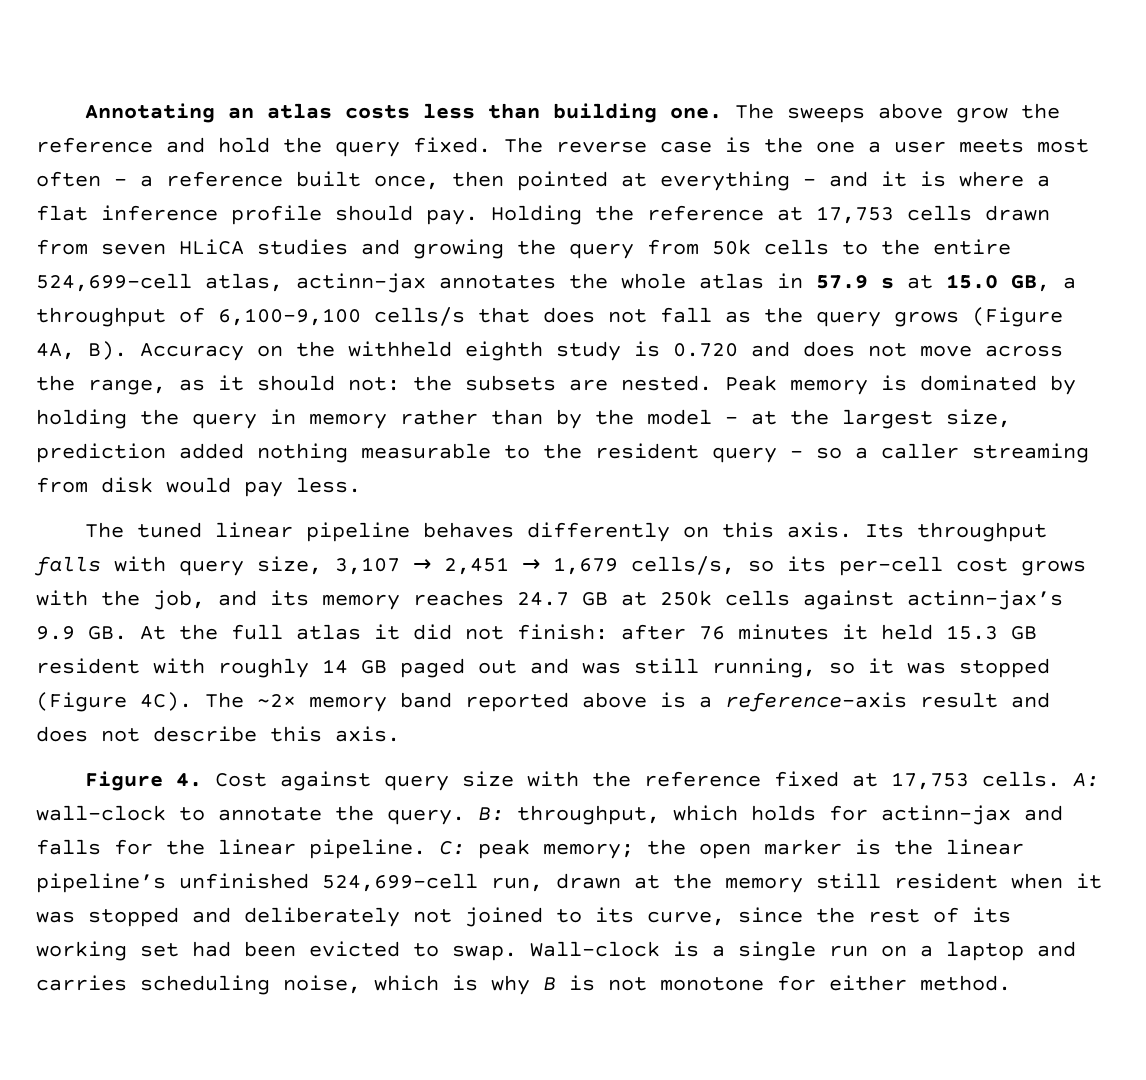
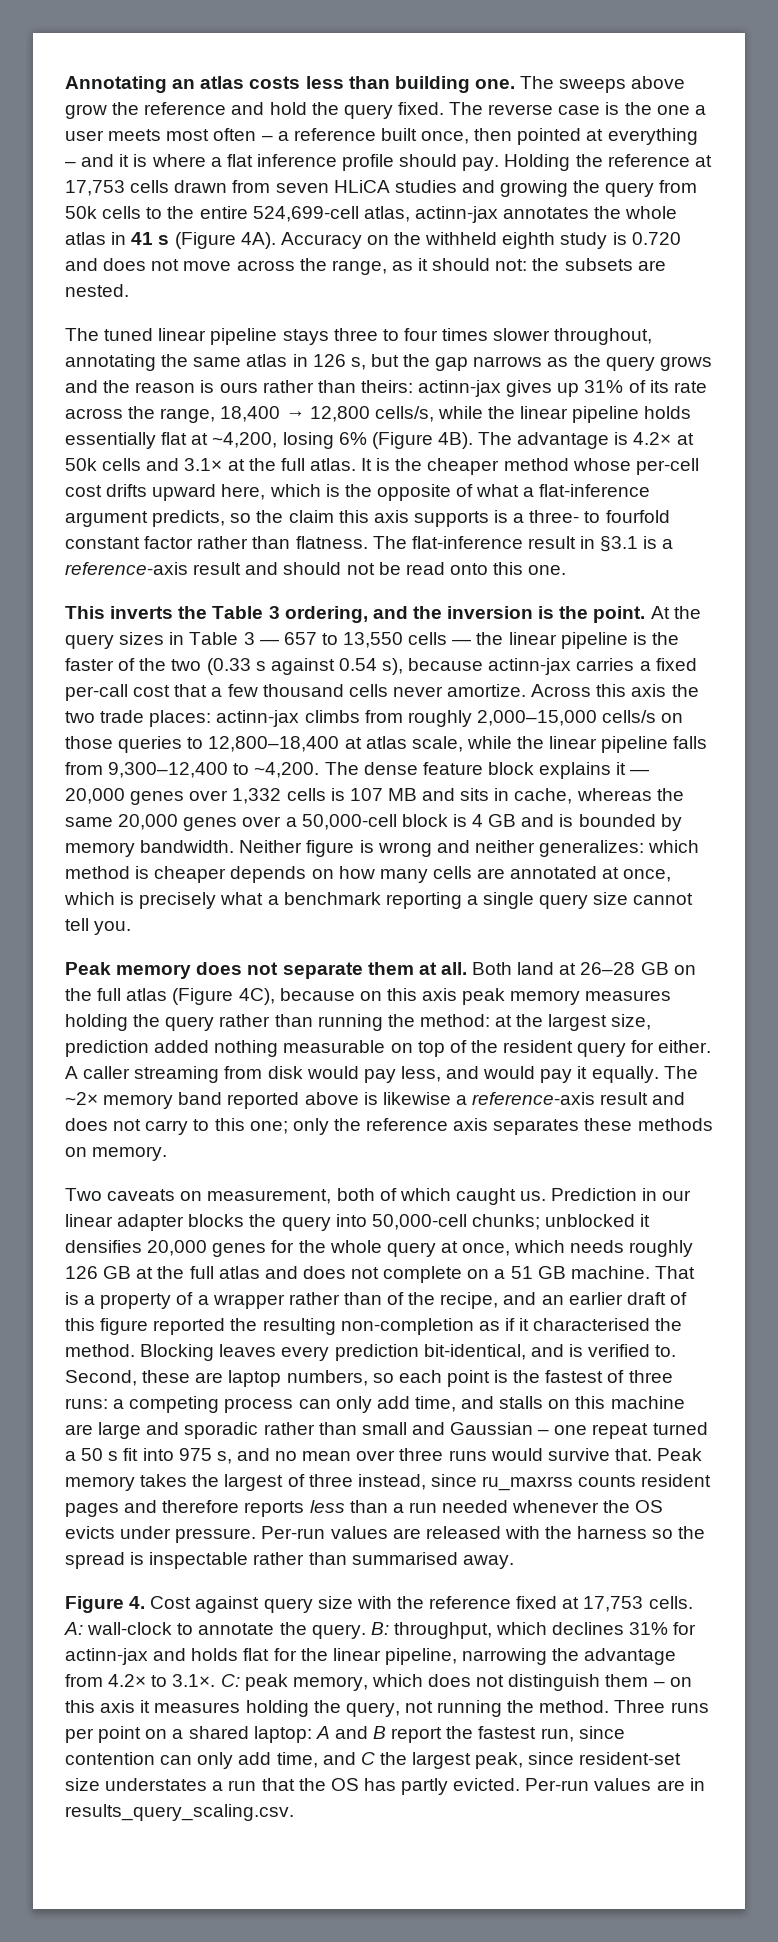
[816,274,1076,292] [36,307,1063,327] [36,341,127,360] 57.9 s at 15.0 GB, a throughput of 6,100–9,100 cells/s that does not fall as the query grows (Figure 4A, B). -> [131,232,276,249] 41 s (Figure 4A).
[725,375,1076,395] [36,409,738,429] Peak memory is dominated by holding the query in memory rather than by the model – -> [65,328,653,345] [65,354,712,371] [65,380,707,397] [65,406,692,423] [65,432,694,449] [65,458,699,475] [65,484,651,501] [65,510,670,527] [65,536,674,552] [65,562,567,575] [65,606,701,623] [65,632,679,649] [65,658,697,675] [65,684,699,701] [65,710,684,727] [65,736,708,753] [65,762,650,779] [65,788,684,805] [65,814,682,831] [65,840,700,857] [65,866,672,883] [64,892,694,909] [65,918,132,935] [65,962,696,979] [65,988,672,1005] [65,1014,490,1031] // The tuned linear pipeline stays three to four times slower throughout, annotating the same atlas in 126 s, but the gap narrows as the query grows and the reason is ours rather than theirs: actinn-jax gives up 31% of its rate across the range, 18,400 → 12,800 cells/s, while the linear pipeline holds essentially flat at ~4,200, losing 6% (Figure 4B). The advantage is 4.2× at 50k cells and 3.1× at the full atlas. It is the cheaper method whose per-cell cost drifts upward here, which is the opposite of what a flat-inference argument predicts, so the claim this axis supports is a three- to fourfold constant factor rather than flatness. The flat-inference result in §3.1 is a reference-axis result and should not be read onto this one. // This inverts the Table 3 ordering, and the inversion is the point. At the query sizes in Table 3 — 657 to 13,550 cells — the linear pipeline is the faster of the two (0.33 s against 0.54 s), because actinn-jax carries a fixed per-call cost that a few thousand cells never amortize. Across this axis the two trade places: actinn-jax climbs from roughly 2,000–15,000 cells/s on those queries to 12,800–18,400 at atlas scale, while the linear pipeline falls from 9,300–12,400 to ~4,200. The dense feature block explains it — 20,000 genes over 1,332 cells is 107 MB and sits in cache, whereas the same 20,000 genes over a 50,000-cell block is 4 GB and is bounded by memory bandwidth. Neither figure is wrong and neither generalizes: which method is cheaper depends on how many cells are annotated at once, which is precisely what a benchmark reporting a single query size cannot tell you. // Peak memory does not separate them at all. Both land at 26–28 GB on the full atlas (Figure 4C), because on this axis peak memory measures holding the query rather than running the method:
[504,443,868,463] to the resident query – so a -> [390,1040,712,1057] [65,1066,78,1079] on top of the resident query for either. A
[296,477,361,493] [84,522,1047,542] [34,556,1086,576] [36,590,1063,610] [36,624,1037,640] [36,658,1050,678] [36,692,192,712] less. // The tuned linear pipeline behaves differently on this axis. Its throughput falls with query size, 3,107 → 2,451 → 1,679 cells/s, so its per-cell cost grows with the job, and its memory reaches 24.7 GB at 250k cells against actinn-jax’s 9.9 GB. At the full atlas it did not finish: after 76 minutes it held 15.3 GB resident with roughly 14 GB paged out and was still running, so it was stopped (Figure 4C). -> [400,1066,659,1083] less, and would pay it equally.
(686, 700) none -> [382,1092,451,1105] likewise
[153,726,400,742] describe this axis. -> [145,1118,713,1135] [65,1146,168,1161] [65,1188,692,1205] [65,1214,651,1231] [65,1240,694,1257] [65,1266,695,1283] [65,1292,687,1309] [65,1318,683,1335] [65,1344,677,1361] [65,1370,673,1387] [65,1396,685,1413] [65,1422,708,1439] [65,1448,703,1464] [65,1474,712,1491] [65,1500,664,1517] [65,1526,706,1543] [65,1552,514,1569] carry to this one; only the reference axis separates these methods on memory. // Two caveats on measurement, both of which caught us. Prediction in our linear adapter blocks the query into 50,000-cell chunks; unblocked it densifies 20,000 genes for the whole query at once, which needs roughly 126 GB at the full atlas and does not complete on a 51 GB machine. That is a property of a wrapper rather than of the recipe, and an earlier draft of this figure reported the resulting non-completion as if it characterised the method. Blocking leaves every prediction bit-identical, and is verified to. Second, these are laptop numbers, so each point is the fastest of three runs: a competing process can only add time, and stalls on this machine are large and sporadic rather than small and Gaussian – one repeat turned a 50 s fit into 975 s, and no mean over three runs would survive that. Peak memory takes the largest of three instead, since ru_maxrss counts resident pages and therefore reports less than a run needed whenever the OS evicts under pressure. Per-run values are released with the harness so the spread is inspectable rather than summarised away.
[751,805,816,821] holds -> [552,1622,669,1635] declines 31%
[36,839,101,855] falls -> [191,1648,270,1661] holds flat
[309,839,1024,859] [36,873,1102,893] [36,907,1011,927] [36,941,1076,961] [36,975,1011,995] pipeline. C: peak memory; the open marker is the linear pipeline’s unfinished 524,699-cell run, drawn at the memory still resident when it was stopped and deliberately not joined to its curve, since the rest of its working set had been evicted to swap. Wall-clock is a single run on a laptop and carries scheduling noise, which is why B is not monotone for either method. -> [384,1648,677,1665] [65,1674,692,1691] [65,1700,709,1717] [65,1726,625,1743] [65,1752,682,1769] [65,1778,705,1795] [65,1804,294,1821] pipeline, narrowing the advantage from 4.2× to 3.1×. C: peak memory, which does not distinguish them – on this axis it measures holding the query, not running the method. Three runs per point on a shared laptop: A and B report the fastest run, since contention can only add time, and C the largest peak, since resident-set size understates a run that the OS has partly evicted. Per-run values are in results_query_scaling.csv.

